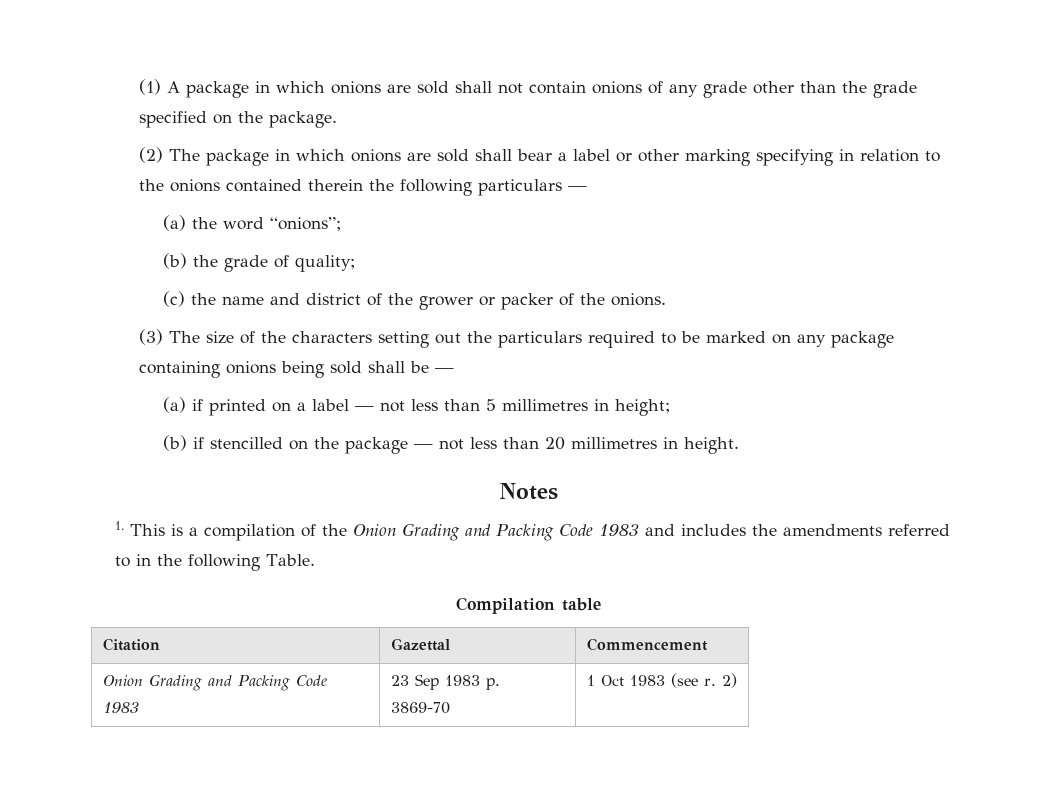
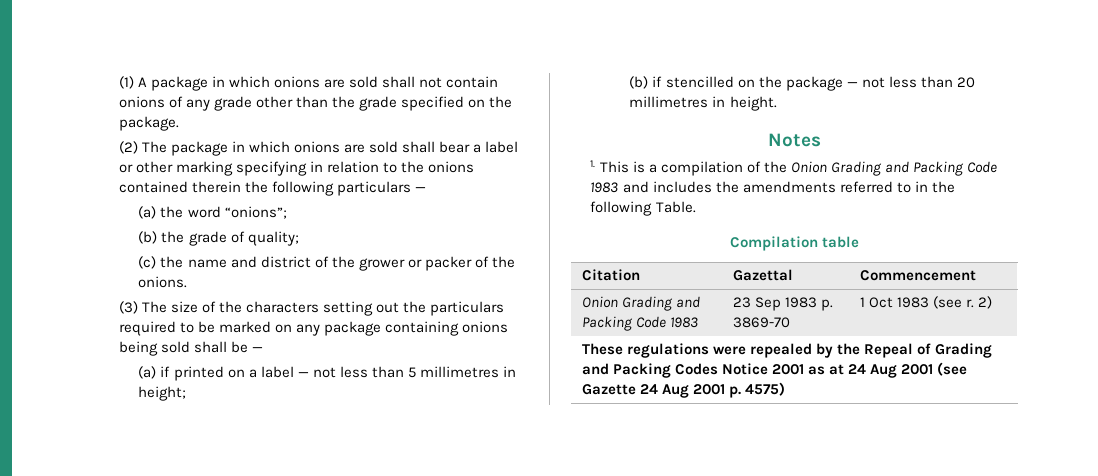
(737, 680) none -> [581,343,993,358] [581,362,968,378] [581,382,785,398] // These regulations were repealed by the Repeal of Grading and Packing Codes Notice 2001 as at 24 Aug 2001 (see Gazette 24 Aug 2001 p. 4575)

